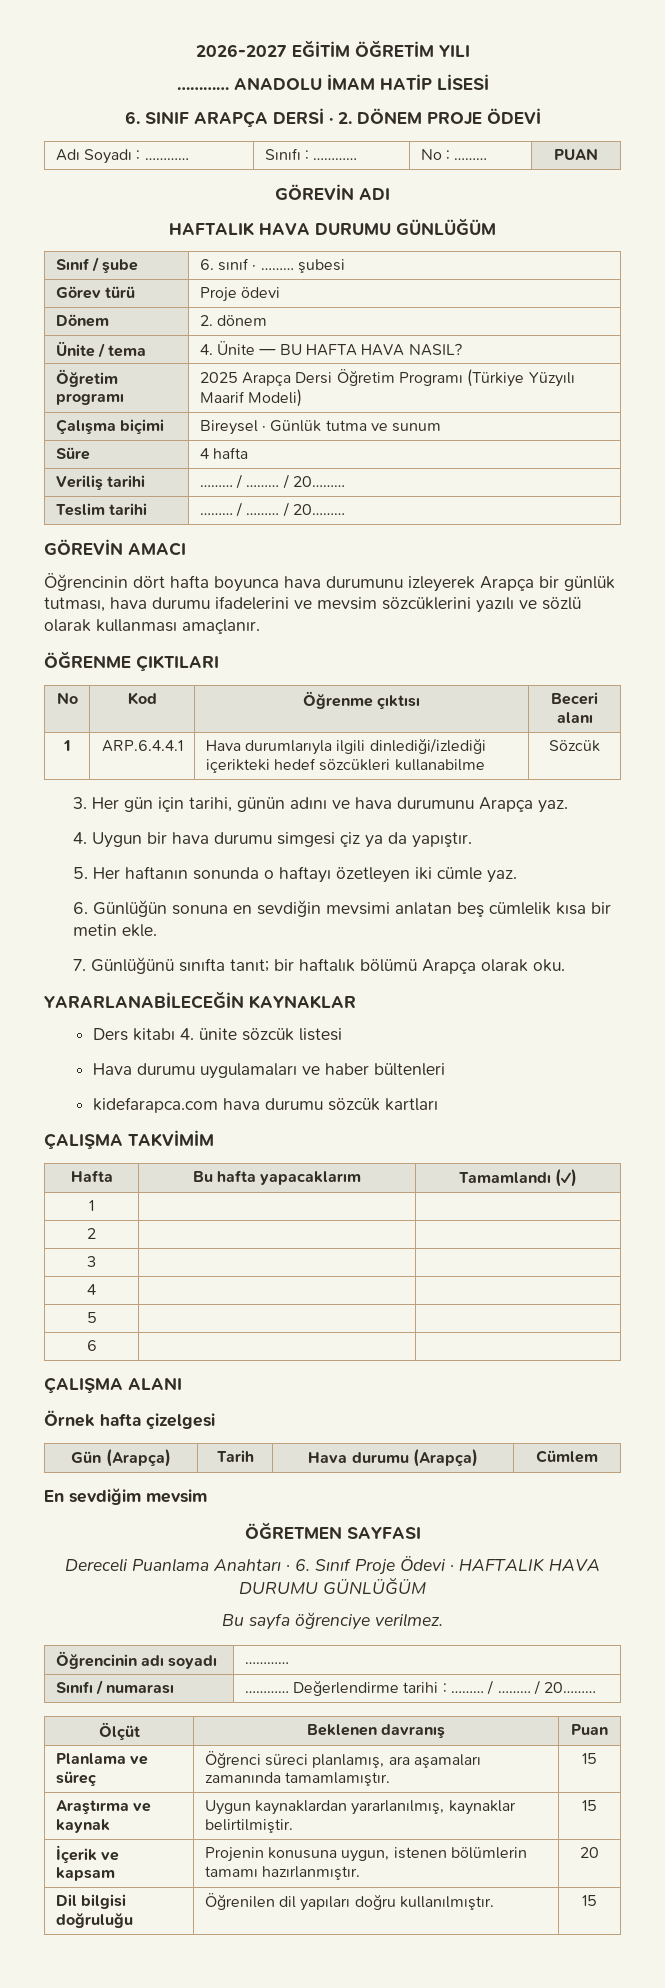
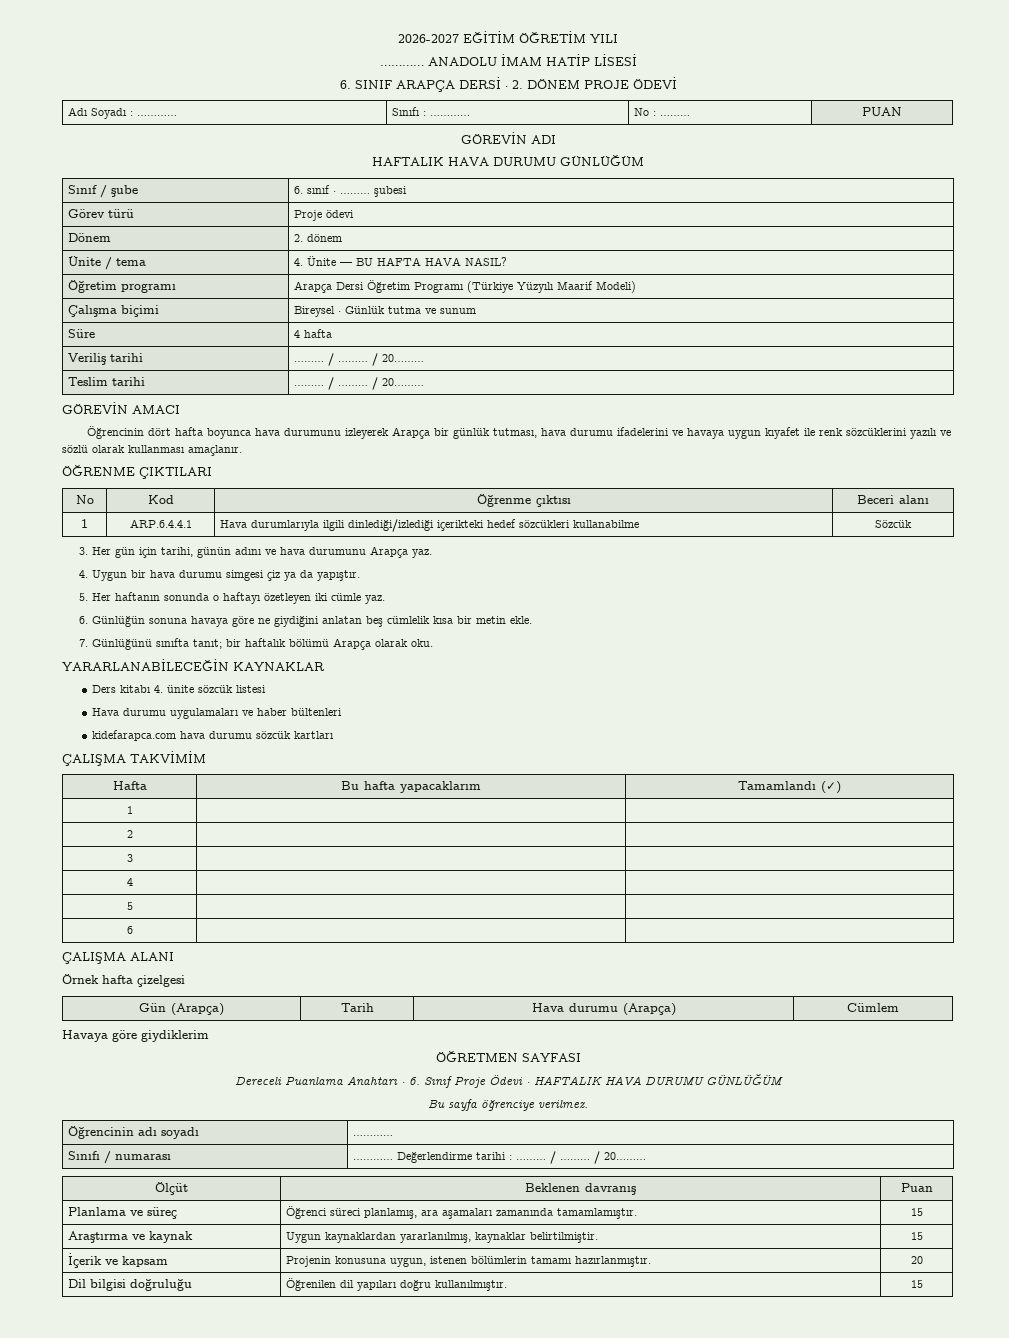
[199,372,238,383] 2025 -> (177, 288) none
[317,597,377,610] mevsim -> [687,427,844,439] havaya uygun kıyafet ile renk
[233,900,391,917] en sevdiğin mevsimi -> [191,616,320,627] havaya göre ne giydiğini
[44,1488,207,1505] En sevdiğim mevsim -> [62,1030,209,1042] Havaya göre giydiklerim

